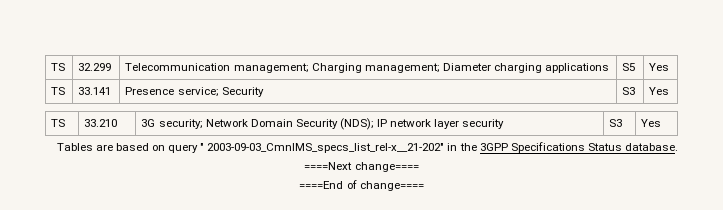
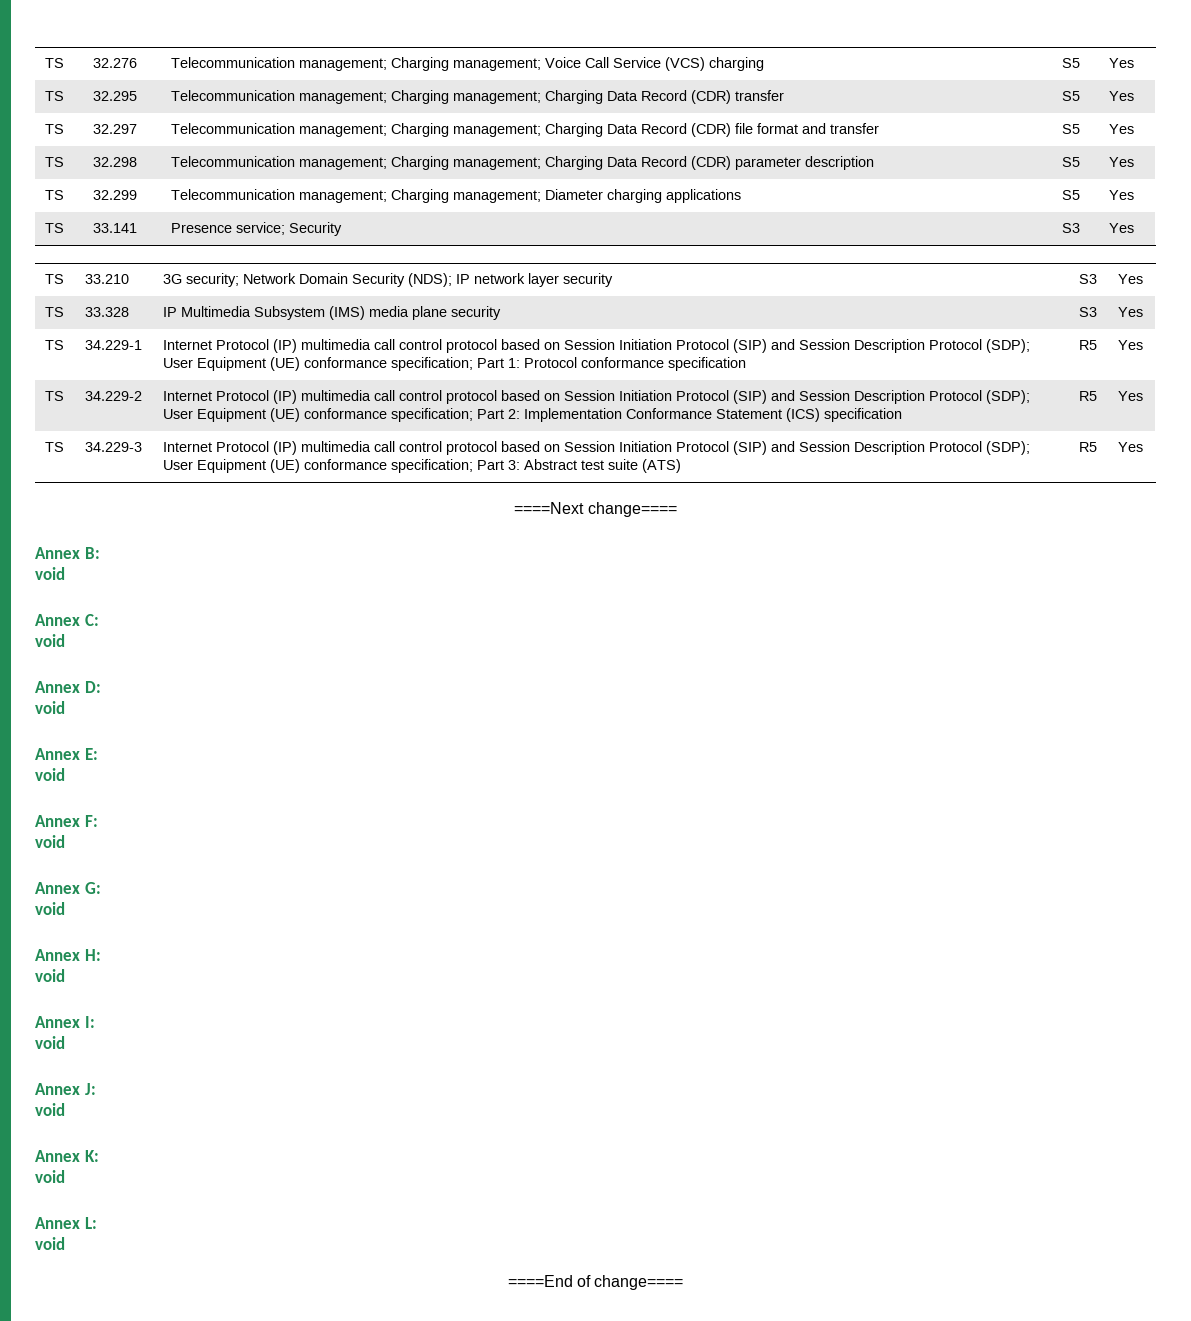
[51,63,66,71] TS -> [45,58,65,68] [93,58,138,68] [171,57,765,71] [1062,58,1081,68] [1109,58,1135,68] [45,91,65,101] [93,91,138,101] [171,90,785,104] [1062,91,1081,101] [1109,91,1135,101] [45,124,65,134] [93,124,138,134] [171,123,880,137] [1062,124,1081,134] [1109,124,1135,134] [45,157,65,167] [93,157,138,167] [171,156,875,170] [1062,157,1081,167] [1109,157,1135,167] [45,190,65,200] TS | 32.276 | Telecommunication management; Charging management; Voice Call Service (VCS) charging | S5 | Yes // TS | 32.295 | Telecommunication management; Charging management; Charging Data Record (CDR) transfer | S5 | Yes // TS | 32.297 | Telecommunication management; Charging management; Charging Data Record (CDR) file format and transfer | S5 | Yes // TS | 32.298 | Telecommunication management; Charging management; Charging Data Record (CDR) parameter description | S5 | Yes // TS
[56,142,679,153] [304,162,419,172] // Tables are based on query " 2003-09-03_CmnIMS_specs_list_rel-x__21-202" in the 3GPP Specifications Status database. // ====Next change==== -> [45,307,65,317] [85,307,130,317] [163,306,502,320] [1079,307,1098,317] [1118,307,1144,317] [45,340,65,350] [85,340,143,350] [163,339,1031,353] [163,357,747,371] [1079,340,1098,350] [1118,340,1144,350] [45,391,65,401] [85,391,143,401] [163,390,1031,404] [163,408,903,422] [1079,391,1098,401] [1118,391,1144,401] [45,442,65,452] [85,442,143,452] [163,441,1031,455] [163,459,682,473] [1079,442,1098,452] [1118,442,1144,452] [514,502,677,517] [35,547,100,559] [35,567,65,580] [35,614,99,626] [35,634,65,647] [35,681,101,693] [35,701,65,714] [35,748,98,760] [35,768,65,781] [35,815,98,827] [35,835,65,848] [35,882,101,894] [35,902,65,915] [35,949,101,961] [35,969,65,982] [35,1016,95,1028] [35,1036,65,1049] [35,1083,96,1095] [35,1103,65,1116] [35,1150,99,1162] [35,1170,65,1183] [35,1217,97,1229] [35,1237,65,1250] // TS | 33.328 | IP Multimedia Subsystem (IMS) media plane security | S3 | Yes // TS | 34.229-1 | Internet Protocol (IP) multimedia call control protocol based on Session Initiation Protocol (SIP) and Session Description Protocol (SDP); User Equipment (UE) conformance specification; Part 1: Protocol conformance specification | R5 | Yes // TS | 34.229-2 | Internet Protocol (IP) multimedia call control protocol based on Session Initiation Protocol (SIP) and Session Description Protocol (SDP); User Equipment (UE) conformance specification; Part 2: Implementation Conformance Statement (ICS) specification | R5 | Yes // TS | 34.229-3 | Internet Protocol (IP) multimedia call control protocol based on Session Initiation Protocol (SIP) and Session Description Protocol (SDP); User Equipment (UE) conformance specification; Part 3: Abstract test suite (ATS) | R5 | Yes // ====Next change==== // Annex B: // void // Annex C: // void // Annex D: // void // Annex E: // void // Annex F: // void // Annex G: // void // Annex H: // void // Annex I: // void // Annex J: // void // Annex K: // void // Annex L: // void

